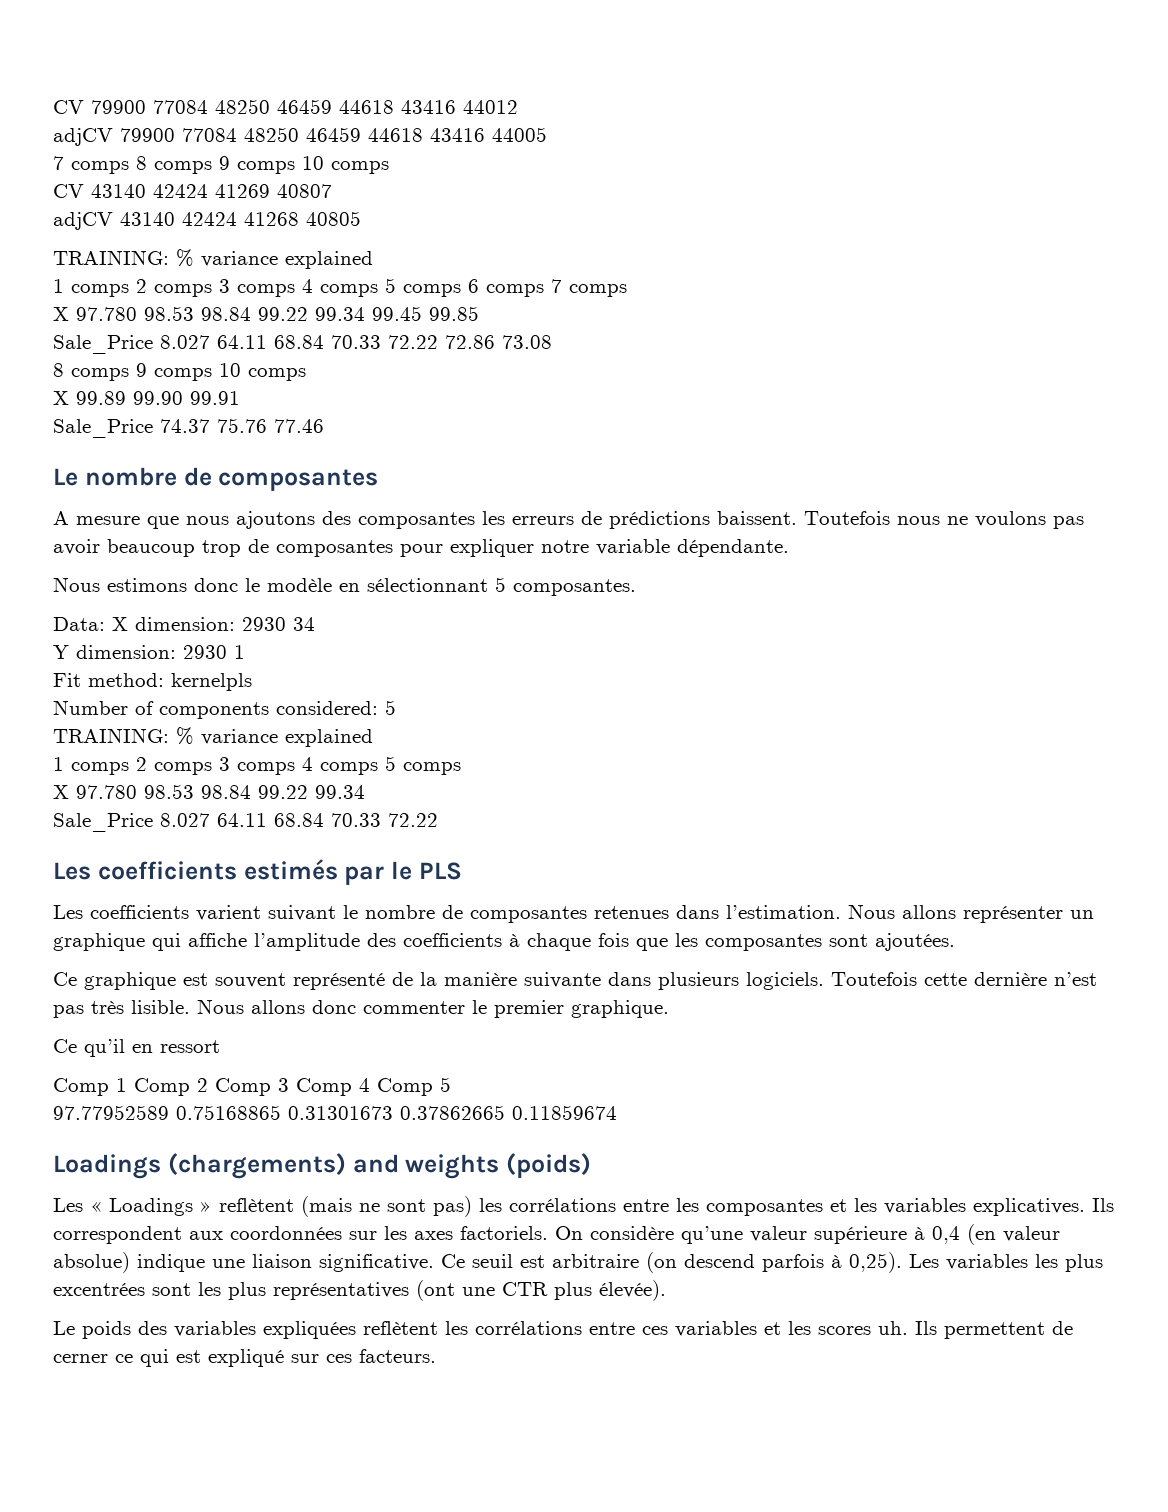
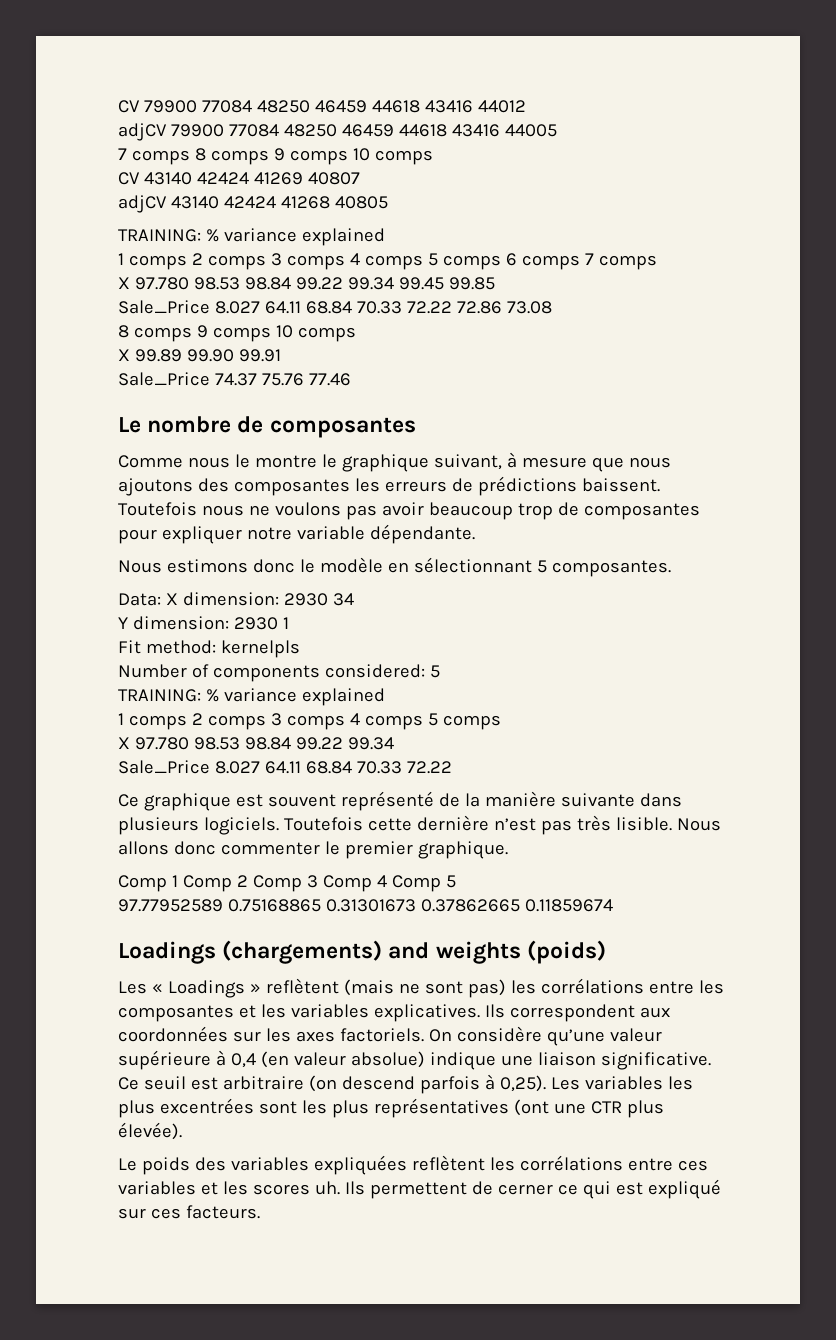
[53,511,69,525] A -> [118,452,517,472] Comme nous le montre le graphique suivant, à
[53,859,462,885] [53,904,1094,923] [53,933,955,951] // Les coefficients estimés par le PLS // Les coefficients varient suivant le nombre de composantes retenues dans l’estimation. Nous allons représenter un graphique qui affiche l’amplitude des coefficients à chaque fois que les composantes sont ajoutées. -> (452, 767) none
[53,1039,220,1057] // Ce qu’il en ressort -> (508, 850) none

